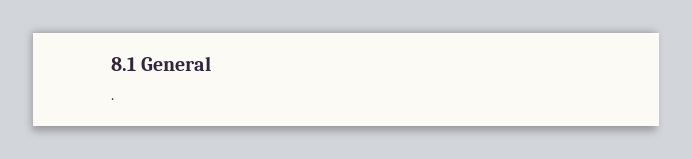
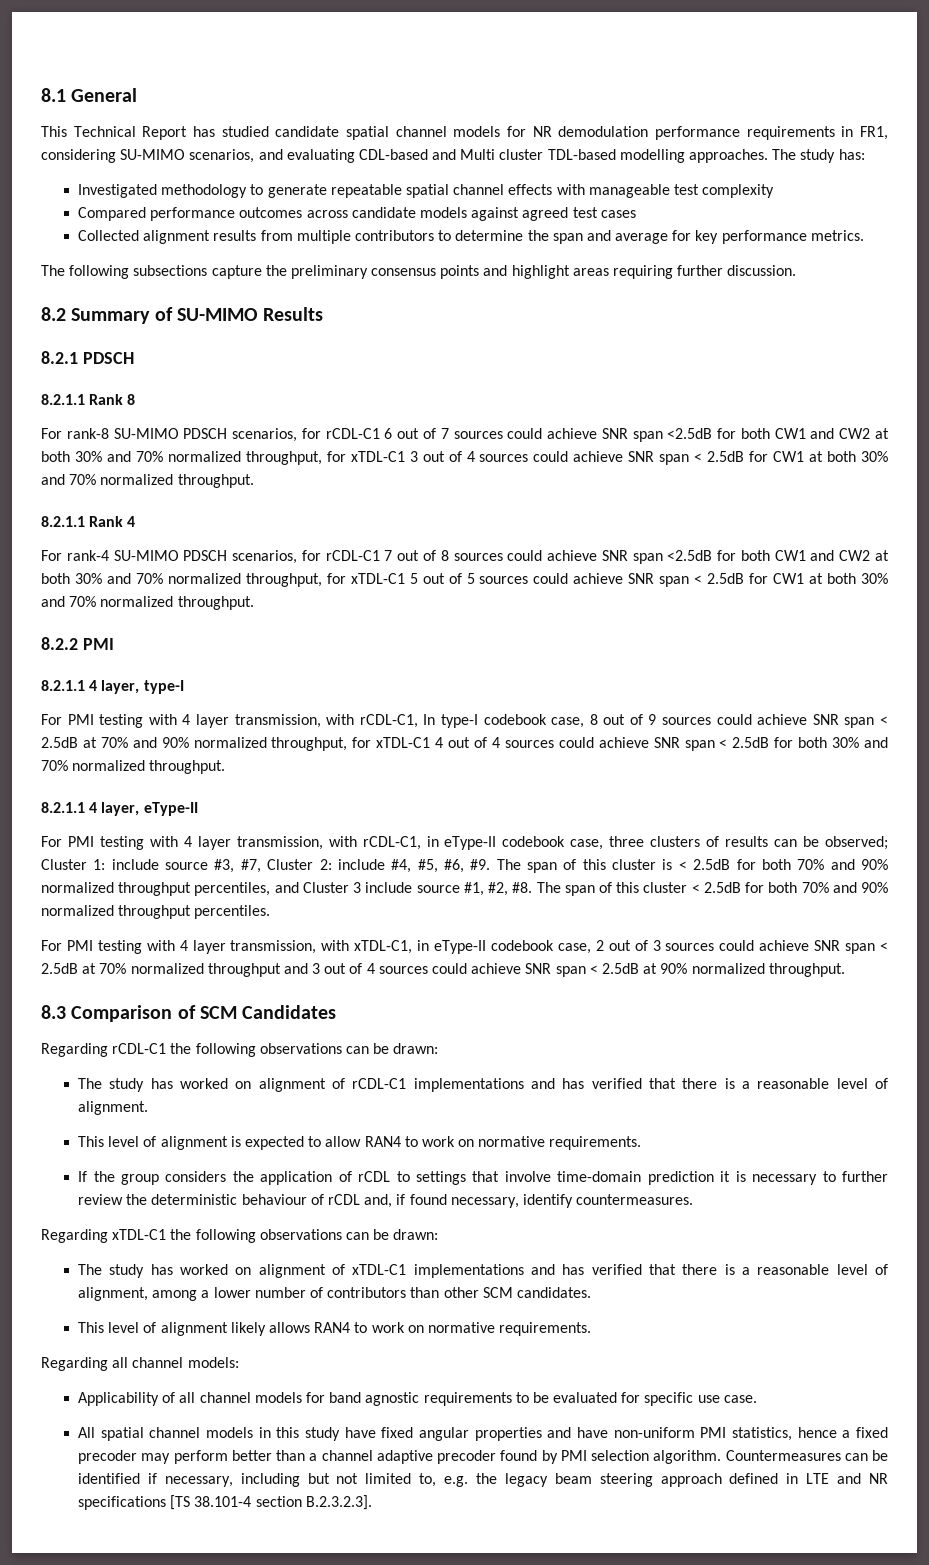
[111,98,114,100] . -> [41,126,888,140] [41,149,865,163] [78,184,775,198] [78,207,636,221] [78,230,864,244] [41,265,797,279] [41,307,324,324] [41,351,134,364] [41,394,136,405] [41,428,889,442] [41,451,888,465] [41,474,254,488] [41,516,136,527] [41,550,889,564] [41,573,888,587] [41,596,254,610] [41,637,114,650] [41,680,184,694] [41,714,889,728] [41,737,889,751] [41,760,226,774] [41,802,198,816] [41,836,888,850] [41,859,889,873] [41,882,889,896] [41,905,271,919] [41,940,888,954] [41,963,845,977] [41,1005,337,1022] [41,1043,439,1057] [78,1078,888,1092] [78,1101,149,1115] [78,1136,642,1150] [78,1171,888,1185] [78,1194,694,1208] [41,1229,439,1243] [78,1264,888,1278] [78,1287,591,1301] [78,1322,592,1336] [41,1357,239,1371] [78,1392,757,1406] [78,1427,889,1441] [78,1450,888,1464] [78,1473,888,1487] [78,1495,372,1510] This Technical Report has studied candidate spatial channel models for NR demodulation performance requirements in FR1, considering SU-MIMO scenarios, and evaluating CDL-based and Multi cluster TDL-based modelling approaches. The study has: // Investigated methodology to generate repeatable spatial channel effects with manageable test complexity // Compared performance outcomes across candidate models against agreed test cases // Collected alignment results from multiple contributors to determine the span and average for key performance metrics. // The following subsections capture the preliminary consensus points and highlight areas requiring further discussion. // 8.2 Summary of SU-MIMO Results // 8.2.1 PDSCH // 8.2.1.1 Rank 8 // For rank-8 SU-MIMO PDSCH scenarios, for rCDL-C1 6 out of 7 sources could achieve SNR span <2.5dB for both CW1 and CW2 at both 30% and 70% normalized throughput, for xTDL-C1 3 out of 4 sources could achieve SNR span < 2.5dB for CW1 at both 30% and 70% normalized throughput. // 8.2.1.1 Rank 4 // For rank-4 SU-MIMO PDSCH scenarios, for rCDL-C1 7 out of 8 sources could achieve SNR span <2.5dB for both CW1 and CW2 at both 30% and 70% normalized throughput, for xTDL-C1 5 out of 5 sources could achieve SNR span < 2.5dB for CW1 at both 30% and 70% normalized throughput. // 8.2.2 PMI // 8.2.1.1 4 layer, type-I // For PMI testing with 4 layer transmission, with rCDL-C1, In type-I codebook case, 8 out of 9 sources could achieve SNR span < 2.5dB at 70% and 90% normalized throughput, for xTDL-C1 4 out of 4 sources could achieve SNR span < 2.5dB for both 30% and 70% normalized throughput. // 8.2.1.1 4 layer, eType-II // For PMI testing with 4 layer transmission, with rCDL-C1, in eType-II codebook case, three clusters of results can be observed; Cluster 1: include source #3, #7, Cluster 2: include #4, #5, #6, #9. The span of this cluster is < 2.5dB for both 70% and 90% normalized throughput percentiles, and Cluster 3 include source #1, #2, #8. The span of this cluster < 2.5dB for both 70% and 90% normalized throughput percentiles. // For PMI testing with 4 layer transmission, with xTDL-C1, in eType-II codebook case, 2 out of 3 sources could achieve SNR span < 2.5dB at 70% normalized throughput and 3 out of 4 sources could achieve SNR span < 2.5dB at 90% normalized throughput. // 8.3 Comparison of SCM Candidates // Regarding rCDL-C1 the following observations can be drawn: // The study has worked on alignment of rCDL-C1 implementations and has verified that there is a reasonable level of alignment. // This level of alignment is expected to allow RAN4 to work on normative requirements. // If the group considers the application of rCDL to settings that involve time-domain prediction it is necessary to further review the deterministic behaviour of rCDL and, if found necessary, identify countermeasures. // Regarding xTDL-C1 the following observations can be drawn: // The study has worked on alignment of xTDL-C1 implementations and has verified that there is a reasonable level of alignment, among a lower number of contributors than other SCM candidates. // This level of alignment likely allows RAN4 to work on normative requirements. // Regarding all channel models: // Applicability of all channel models for band agnostic requirements to be evaluated for specific use case. // All spatial channel models in this study have fixed angular properties and have non-uniform PMI statistics, hence a fixed precoder may perform better than a channel adaptive precoder found by PMI selection algorithm. Countermeasures can be identified if necessary, including but not limited to, e.g. the legacy beam steering approach defined in LTE and NR specifications [TS 38.101-4 section B.2.3.2.3].

